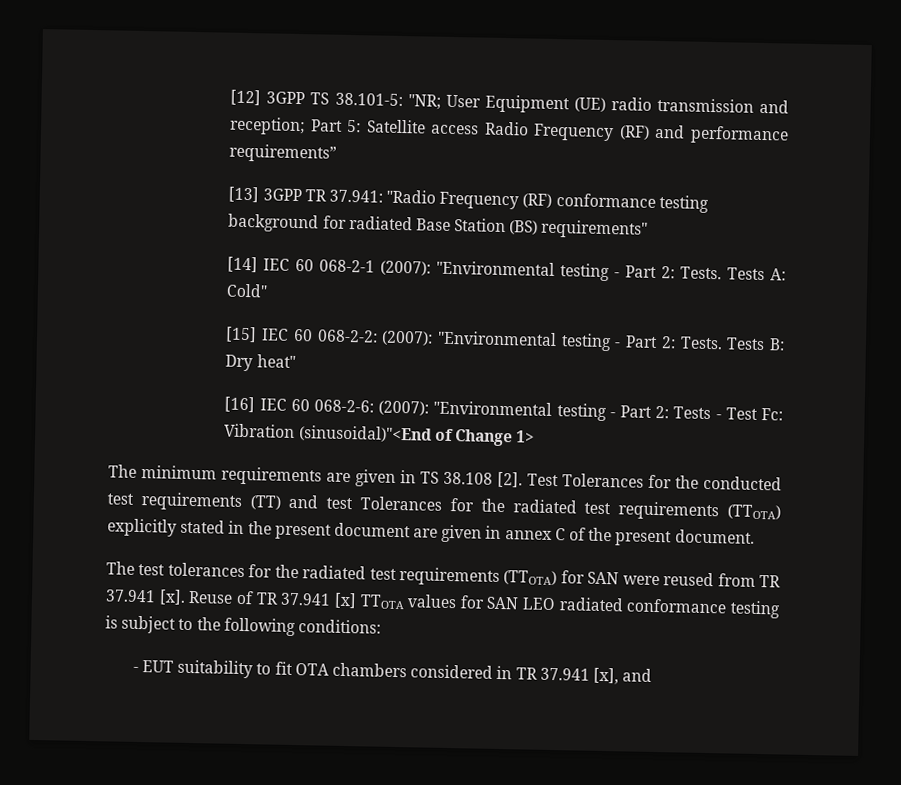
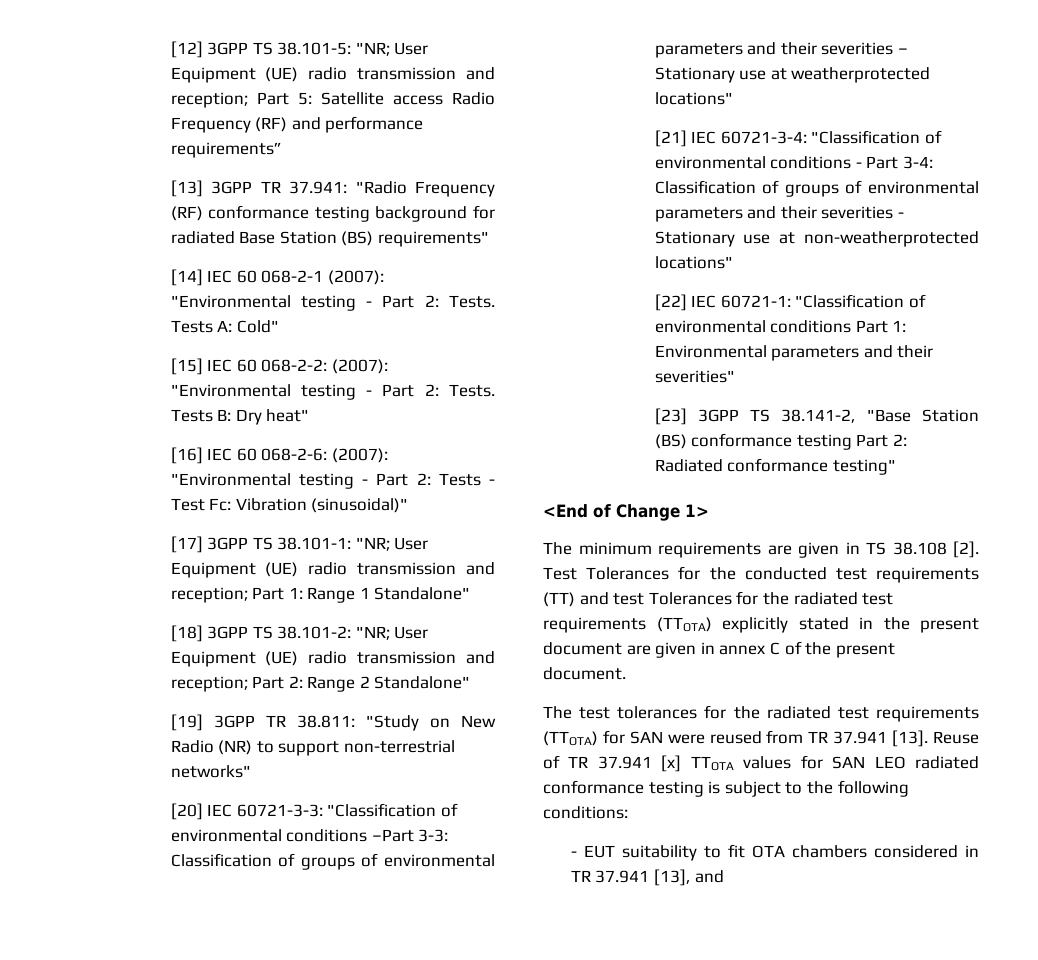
[298,425,432,443] (sinusoidal)"<End -> [311,498,409,513] [170,536,429,553] [170,562,495,578] [170,587,471,603] [170,625,429,642] [170,651,495,667] [170,676,471,692] [170,714,497,731] [170,740,455,756] [170,765,251,778] [170,803,458,820] [170,829,449,842] [170,853,495,870] [654,42,908,58] [654,67,931,83] [654,92,733,105] [654,130,942,147] [654,156,933,169] [654,180,979,197] [654,206,904,222] [654,231,979,247] [654,256,733,269] [654,294,926,311] [654,320,907,333] [654,345,934,361] [654,370,735,383] [654,408,979,425] [654,433,907,450] [654,458,896,475] [543,504,588,518] (sinusoidal)" // [17] 3GPP TS 38.101-1: "NR; User Equipment (UE) radio transmission and reception; Part 1: Range 1 Standalone" // [18] 3GPP TS 38.101-2: "NR; User Equipment (UE) radio transmission and reception; Part 2: Range 2 Standalone" // [19] 3GPP TR 38.811: "Study on New Radio (NR) to support non-terrestrial networks" // [20] IEC 60721-3-3: "Classification of environmental conditions –Part 3-3: Classification of groups of environmental parameters and their severities – Stationary use at weatherprotected locations" // [21] IEC 60721-3-4: "Classification of environmental conditions - Part 3-4: Classification of groups of environmental parameters and their severities - Stationary use at non-weatherprotected locations" // [22] IEC 60721-1: "Classification of environmental conditions Part 1: Environmental parameters and their severities" // [23] 3GPP TS 38.141-2, "Base Station (BS) conformance testing Part 2: Radiated conformance testing" // <End
[158,589,186,605] [x]. -> [892,730,929,747] [13].
[592,667,619,685] [x], -> [654,869,691,886] [13],

